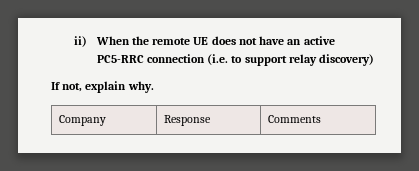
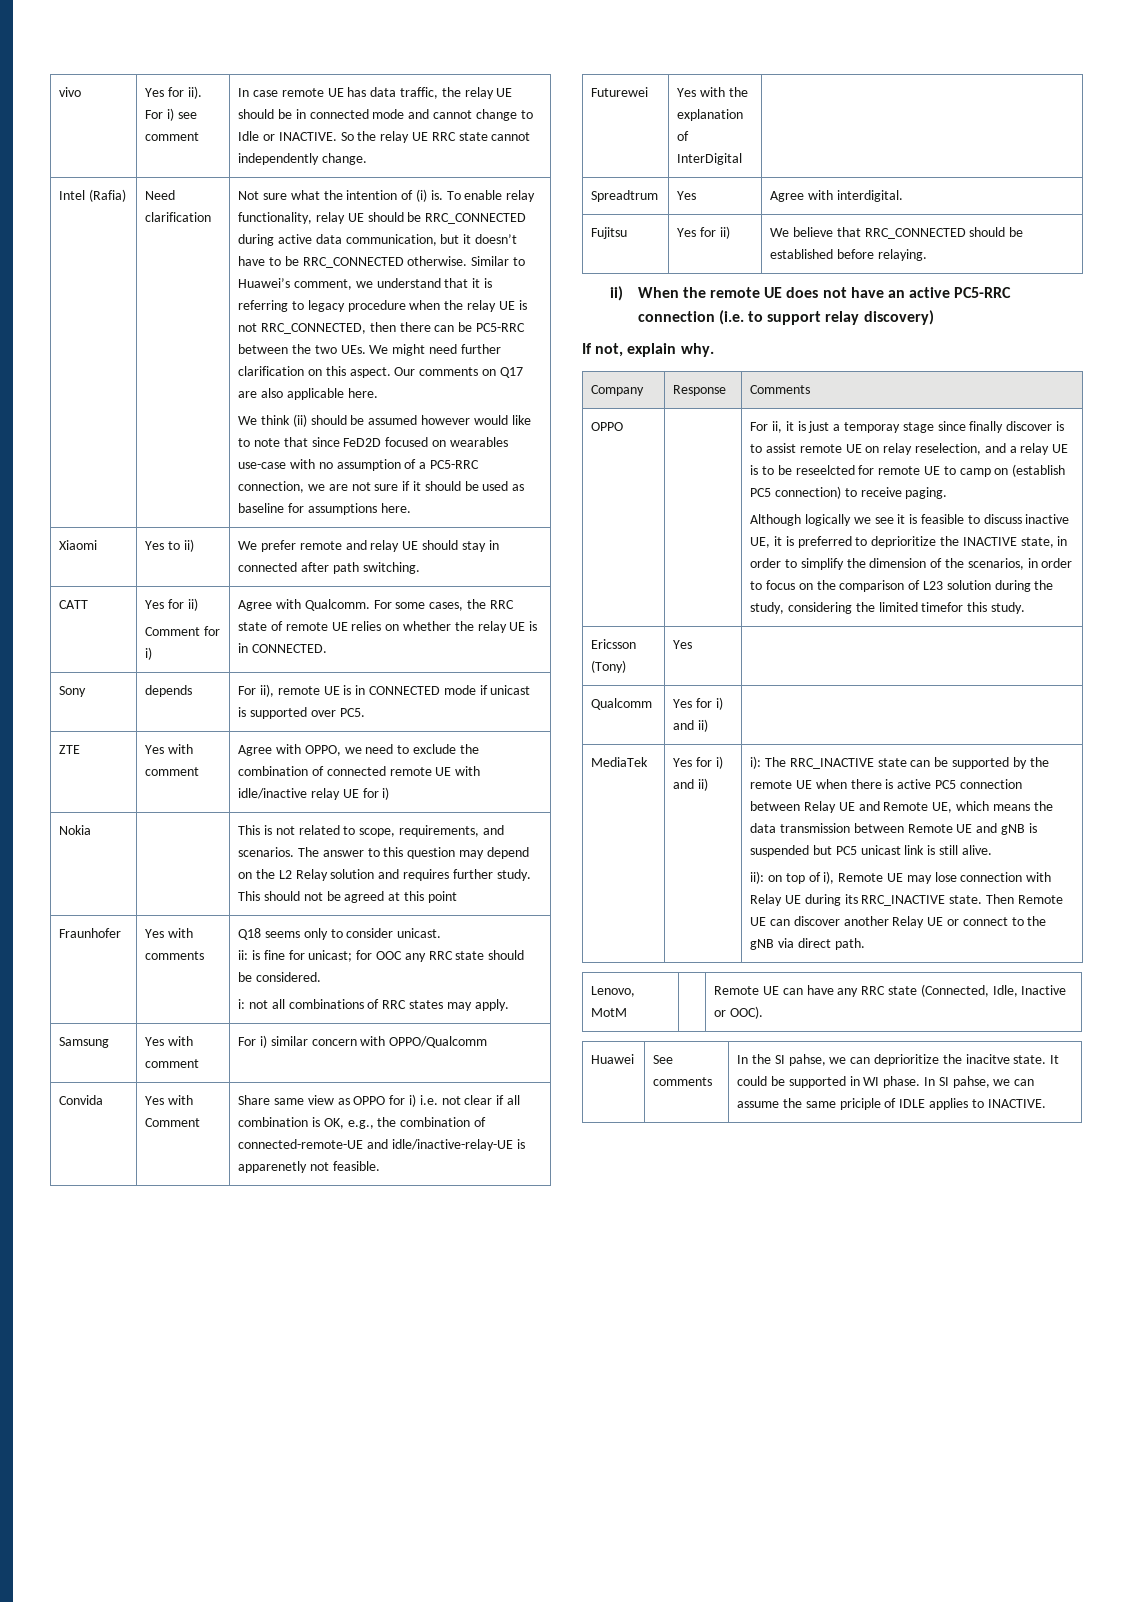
(73, 41) none -> [59,87,82,97] [145,86,202,99] [145,108,197,121] [145,132,200,141] [238,87,513,99] [238,109,533,121] [238,131,531,143] [238,153,368,165] [59,189,127,202] [145,190,176,200] [145,212,212,222] [238,189,536,202] [238,212,527,224] [238,234,517,246] [238,256,525,268] [238,278,492,290] [238,300,527,312] [238,322,525,334] [238,344,501,356] [238,366,523,378] [238,388,378,400] [238,414,531,427] [238,437,508,447] [238,459,479,471] [238,481,525,493] [238,503,411,515] [59,540,98,550] [145,539,194,552] [238,540,499,552] [238,562,420,574] [59,600,89,609] [145,598,198,611] [145,626,221,636] [145,647,153,660] [238,599,514,611] [238,621,538,633] [238,643,328,653] [59,686,87,697] [145,685,193,697] [238,684,531,697] [238,707,365,719] [59,745,81,754] [145,744,194,754] [145,767,200,776] [238,744,479,756] [238,766,481,776] [238,787,390,800] [59,825,92,835] [238,825,504,837] [238,847,529,859] [238,869,531,881] [238,891,457,903] [59,928,122,938] [145,928,194,938] [145,951,205,960] [238,928,442,940] [238,950,525,962] [238,972,322,982] [238,999,509,1011] [59,1037,110,1048] [145,1036,194,1046] [145,1059,200,1068] [238,1035,488,1048] [59,1095,104,1105] [145,1095,194,1105] [145,1118,201,1127] [238,1094,520,1107] [238,1117,486,1129] [238,1139,525,1151] [238,1161,380,1173] [591,87,649,97] [677,87,748,97] [677,109,744,121] [677,131,690,141] [677,153,743,165] [591,190,659,202] [677,191,697,200] [770,190,903,202] [591,227,628,239] [677,226,730,239] [770,227,1024,239] [770,249,927,261] vivo | Yes for ii). For i) see comment | In case remote UE has data traffic, the relay UE should be in connected mode and cannot change to Idle or INACTIVE. So the relay UE RRC state cannot independently change. // Intel (Rafia) | Need clarification | Not sure what the intention of (i) is. To enable relay functionality, relay UE should be RRC_CONNECTED during active data communication, but it doesn’t have to be RRC_CONNECTED otherwise. Similar to Huawei’s comment, we understand that it is referring to legacy procedure when the relay UE is not RRC_CONNECTED, then there can be PC5-RRC between the two UEs. We might need further clarification on this aspect. Our comments on Q17 are also applicable here. // We think (ii) should be assumed however would like to note that since FeD2D focused on wearables use-case with no assumption of a PC5-RRC connection, we are not sure if it should be used as baseline for assumptions here. // Xiaomi | Yes to ii) | We prefer remote and relay UE should stay in connected after path switching. // CATT | Yes for ii) // Comment for i) | Agree with Qualcomm. For some cases, the RRC state of remote UE relies on whether the relay UE is in CONNECTED. // Sony | depends | For ii), remote UE is in CONNECTED mode if unicast is supported over PC5. // ZTE | Yes with comment | Agree with OPPO, we need to exclude the combination of connected remote UE with idle/inactive relay UE for i) // Nokia | | This is not related to scope, requirements, and scenarios. The answer to this question may depend on the L2 Relay solution and requires further study. This should not be agreed at this point // Fraunhofer | Yes with comments | Q18 seems only to consider unicast. // ii: is fine for unicast; for OOC any RRC state should be considered. // i: not all combinations of RRC states may apply. // Samsung | Yes with comment | For i) similar concern with OPPO/Qualcomm // Convida | Yes with Comment | Share same view as OPPO for i) i.e. not clear if all combination is OK, e.g., the combination of connected-remote-UE and idle/inactive-relay-UE is apparenetly not feasible. // Futurewei | Yes with the explanation of InterDigital | // Spreadtrum | Yes | Agree with interdigital. // Fujitsu | Yes for ii) | We believe that RRC_CONNECTED should be established before relaying. //
(321, 119) none -> [591,422,624,431] [750,421,1064,433] [750,443,1069,455] [750,464,1066,477] [750,486,948,499] [750,514,1070,526] [750,536,1068,548] [750,558,1073,570] [750,580,1054,592] [750,602,1025,614] [591,639,637,649] [591,660,627,673] [673,640,693,649] [591,698,653,710] [673,697,723,710] [673,719,709,732] [591,757,649,767] [673,756,723,769] [673,778,709,791] [750,756,1049,769] [750,779,1022,789] [750,801,1053,813] [750,823,1037,835] [750,845,992,857] [750,871,1052,884] [750,894,1063,906] [750,916,1047,928] [750,938,865,950] [591,986,636,997] [591,1008,628,1017] [714,984,1067,997] [714,1006,764,1019] [591,1054,635,1064] [653,1055,674,1064] [653,1077,713,1086] [737,1054,1060,1066] [737,1076,1035,1088] [737,1098,1046,1110] // OPPO | | For ii, it is just a temporay stage since finally discover is to assist remote UE on relay reselection, and a relay UE is to be reseelcted for remote UE to camp on (establish PC5 connection) to receive paging. // Although logically we see it is feasible to discuss inactive UE, it is preferred to deprioritize the INACTIVE state, in order to simplify the dimension of the scenarios, in order to focus on the comparison of L23 solution during the study, considering the limited timefor this study. // Ericsson (Tony) | Yes | // Qualcomm | Yes for i) and ii) | // MediaTek | Yes for i) and ii) | i): The RRC_INACTIVE state can be supported by the remote UE when there is active PC5 connection between Relay UE and Remote UE, which means the data transmission between Remote UE and gNB is suspended but PC5 unicast link is still alive. // ii): on top of i), Remote UE may lose connection with Relay UE during its RRC_INACTIVE state. Then Remote UE can discover another Relay UE or connect to the gNB via direct path. // Lenovo, MotM | | Remote UE can have any RRC state (Connected, Idle, Inactive or OOC). // Huawei | See comments | In the SI pahse, we can deprioritize the inacitve state. It could be supported in WI phase. In SI pahse, we can assume the same priciple of IDLE applies to INACTIVE.

